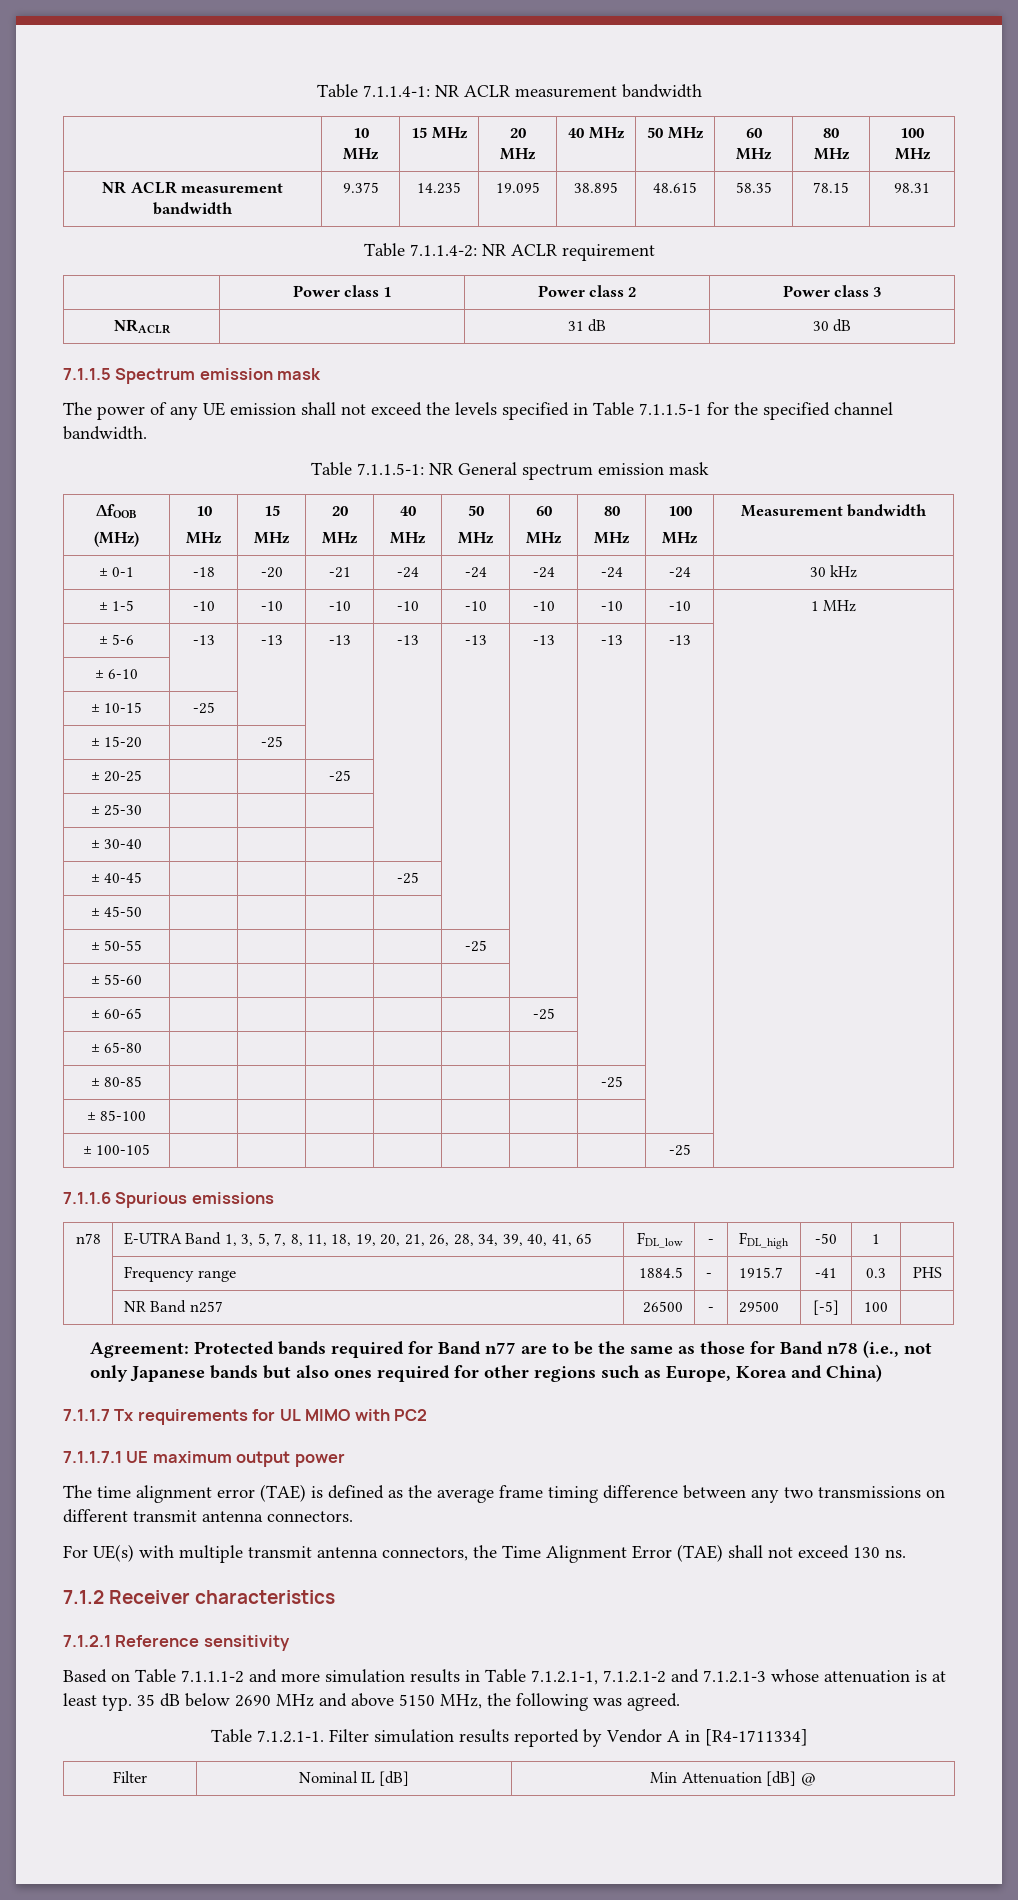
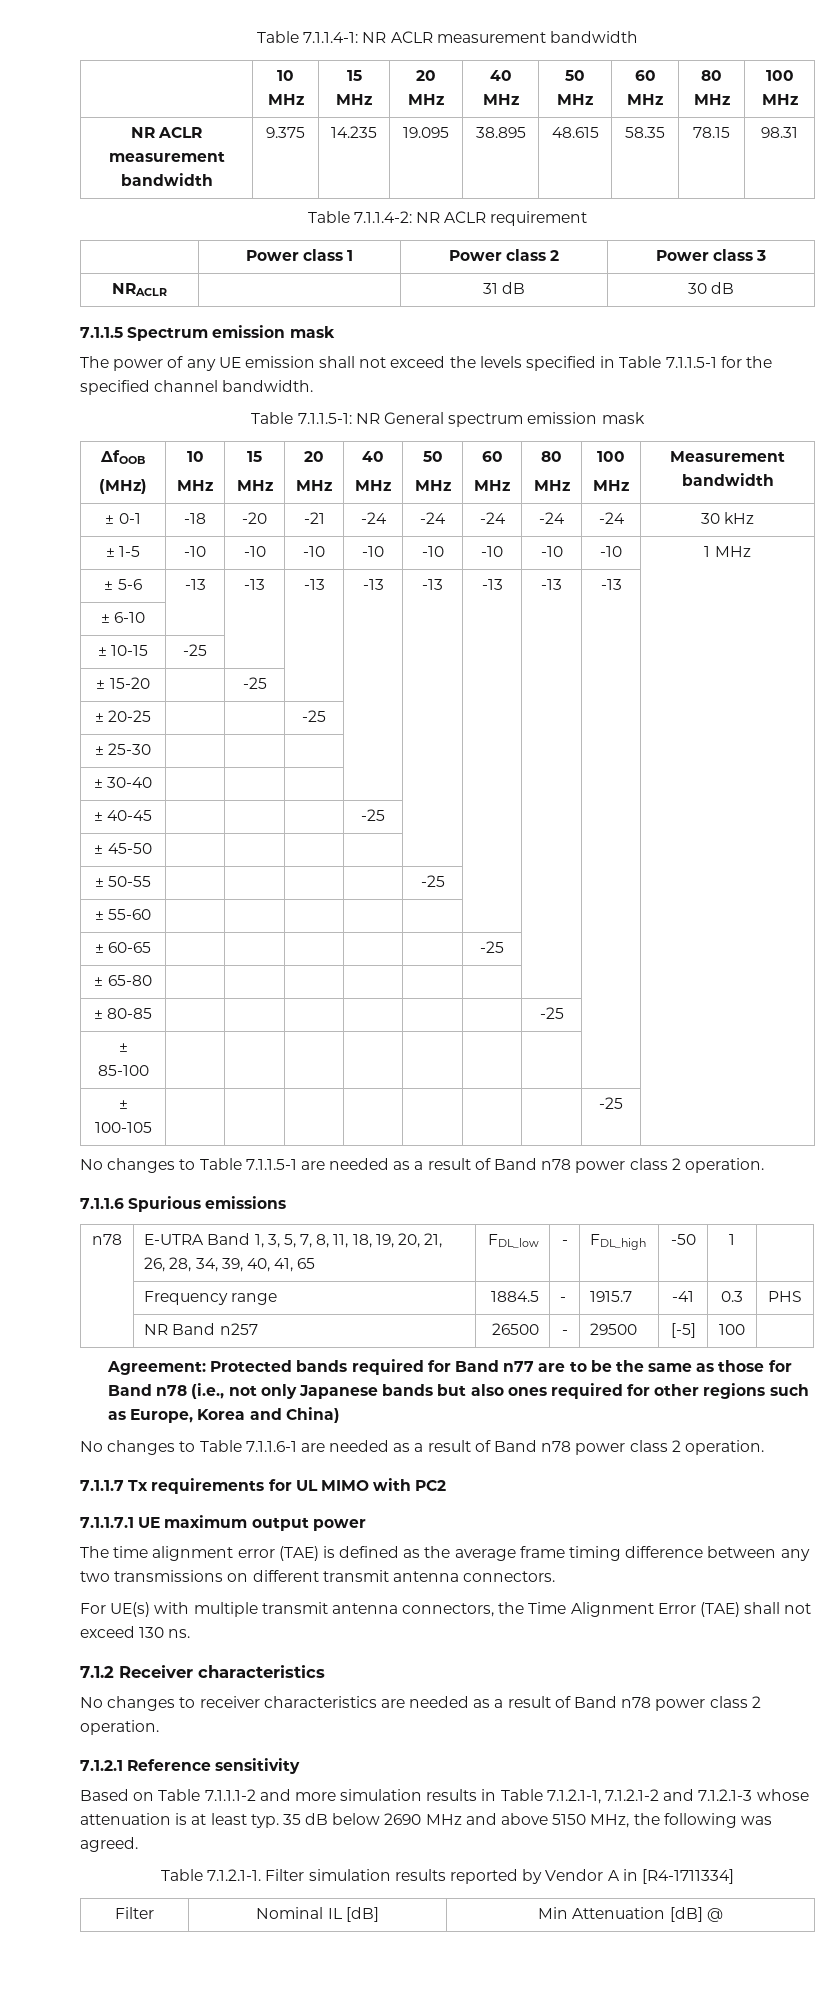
(691, 1150) none -> [80,1158,764,1173] // No changes to Table 7.1.1.5-1 are needed as a result of Band n78 power class 2 operation.
(883, 1373) none -> [80,1440,764,1455] // No changes to Table 7.1.1.6-1 are needed as a result of Band n78 power class 2 operation.
(336, 1597) none -> [80,1696,761,1711] [80,1720,159,1735] // No changes to receiver characteristics are needed as a result of Band n78 power class 2 operation.

